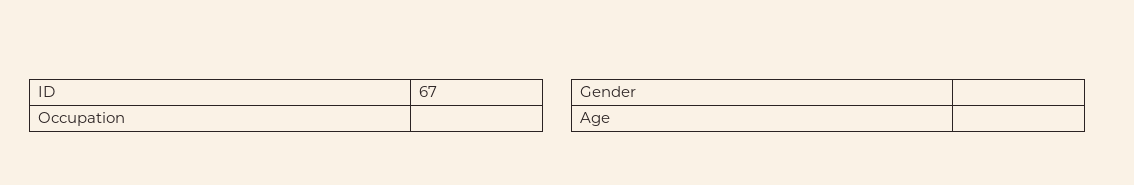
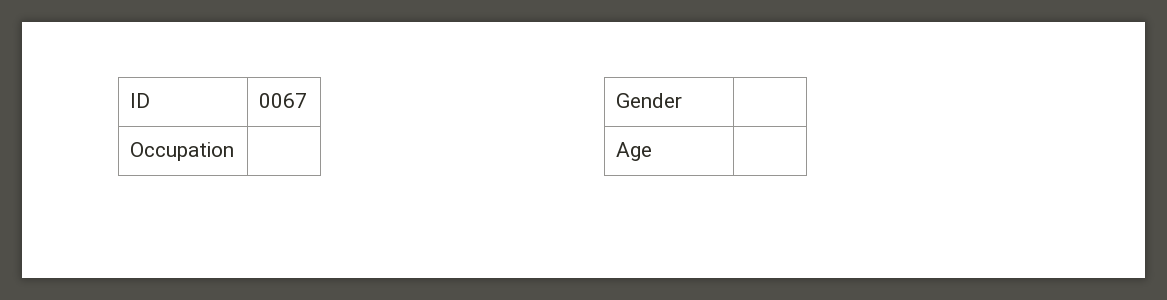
[418,86,437,97] 67 -> [259,93,308,108] 0067

